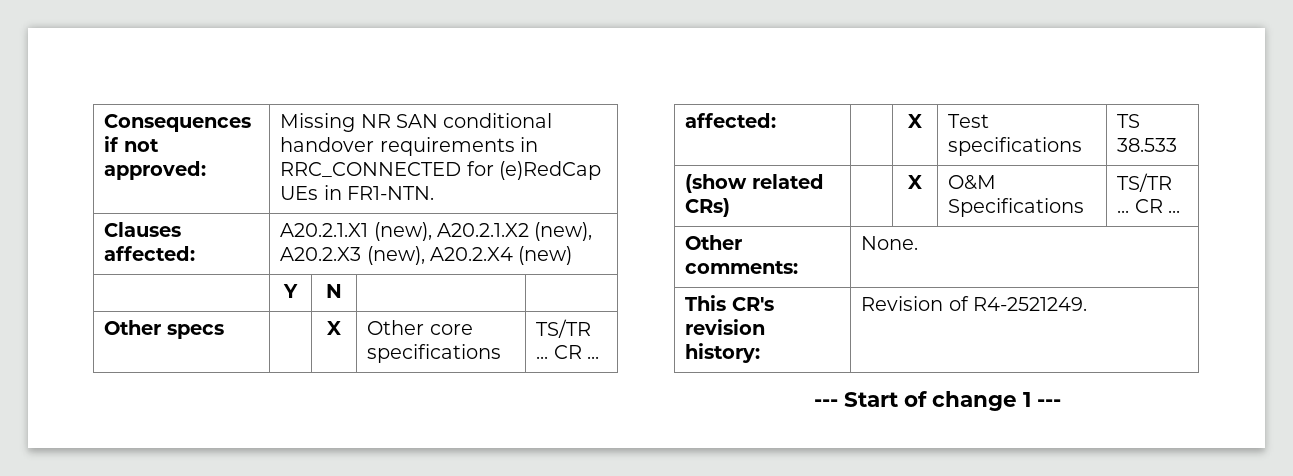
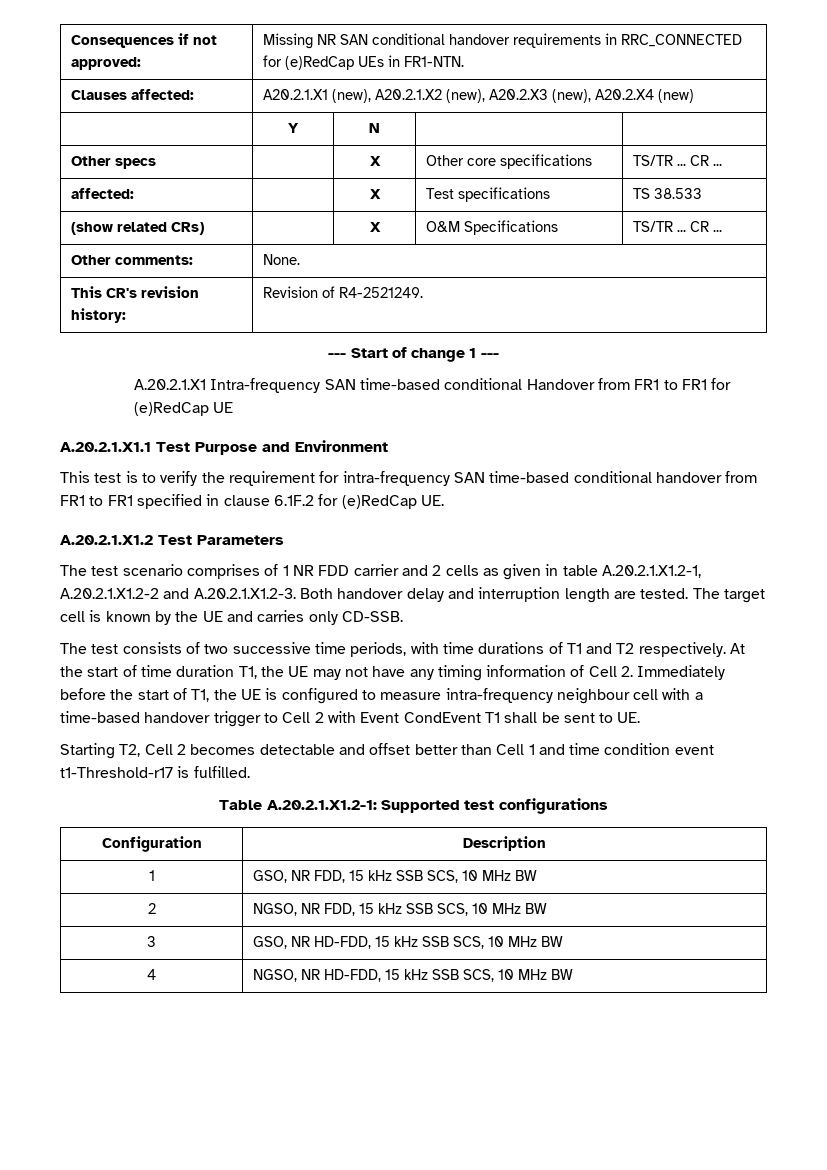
(1061, 403) none -> [134,378,732,393] [134,402,234,416] [60,440,388,455] [60,471,758,486] [60,494,444,509] [60,535,284,545] [60,564,702,580] [60,587,765,603] [60,610,403,625] [60,642,746,657] [60,665,726,681] [60,688,703,704] [60,711,641,727] [60,743,714,759] [60,766,250,778] [219,798,608,814] [101,836,202,852] [463,836,546,851] [148,870,155,881] [252,870,537,883] [147,903,156,914] [252,903,547,916] [147,936,156,947] [252,936,563,949] [147,969,156,980] [252,969,573,982] // A.20.2.1.X1 Intra-frequency SAN time-based conditional Handover from FR1 to FR1 for (e)RedCap UE // A.20.2.1.X1.1 Test Purpose and Environment // This test is to verify the requirement for intra-frequency SAN time-based conditional handover from FR1 to FR1 specified in clause 6.1F.2 for (e)RedCap UE. // A.20.2.1.X1.2 Test Parameters // The test scenario comprises of 1 NR FDD carrier and 2 cells as given in table A.20.2.1.X1.2-1, A.20.2.1.X1.2-2 and A.20.2.1.X1.2-3. Both handover delay and interruption length are tested. The target cell is known by the UE and carries only CD-SSB. // The test consists of two successive time periods, with time durations of T1 and T2 respectively. At the start of time duration T1, the UE may not have any timing information of Cell 2. Immediately before the start of T1, the UE is configured to measure intra-frequency neighbour cell with a time-based handover trigger to Cell 2 with Event CondEvent T1 shall be sent to UE. // Starting T2, Cell 2 becomes detectable and offset better than Cell 1 and time condition event t1-Threshold-r17 is fulfilled. // Table A.20.2.1.X1.2-1: Supported test configurations // Configuration | Description // 1 | GSO, NR FDD, 15 kHz SSB SCS, 10 MHz BW // 2 | NGSO, NR FDD, 15 kHz SSB SCS, 10 MHz BW // 3 | GSO, NR HD-FDD, 15 kHz SSB SCS, 10 MHz BW // 4 | NGSO, NR HD-FDD, 15 kHz SSB SCS, 10 MHz BW

